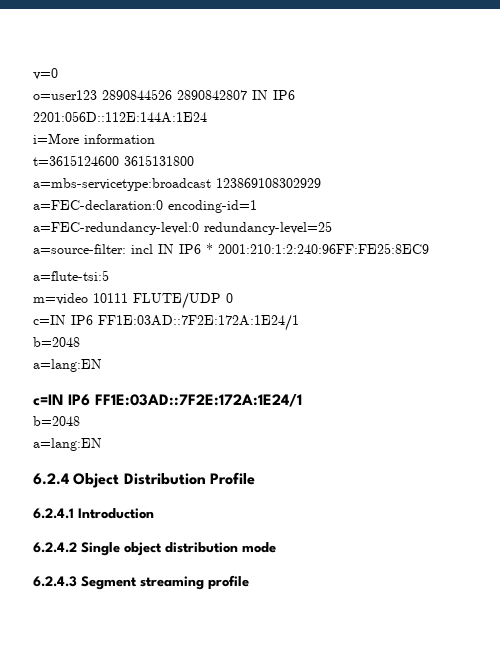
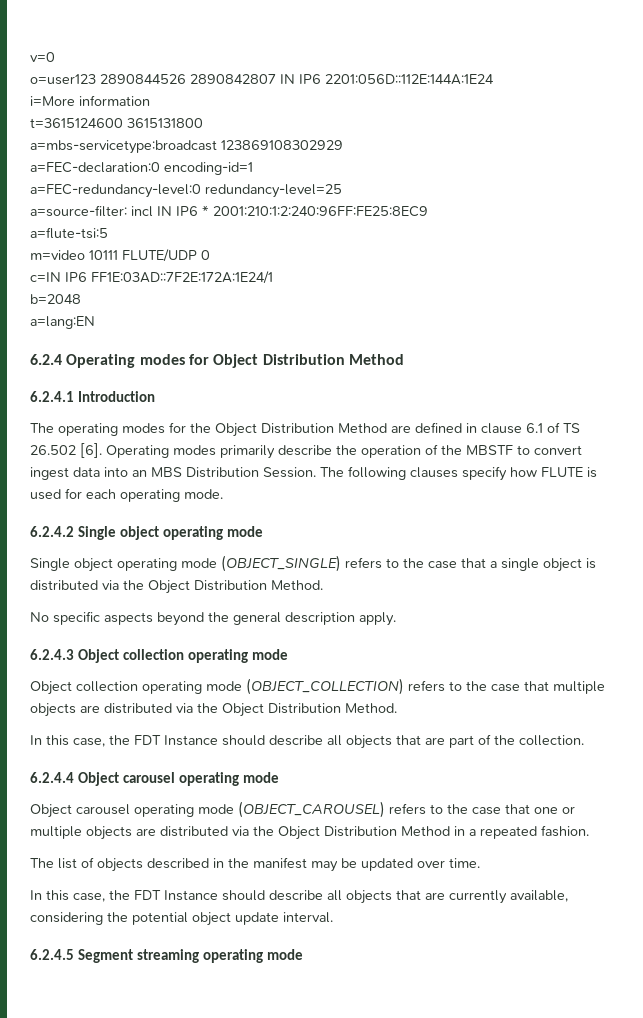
[33,394,302,407] [33,416,80,426] [33,438,102,451] [33,472,255,488] c=IN IP6 FF1E:03AD::7F2E:172A:1E24/1 // b=2048 // a=lang:EN // 6.2.4 Object Distribution Profile -> [30,354,404,368] 6.2.4 Operating modes for Object Distribution Method
(154, 513) none -> [30,422,580,437] [30,443,582,459] [30,466,597,481] [30,488,223,502] // The operating modes for the Object Distribution Method are defined in clause 6.1 of TS 26.502 [6]. Operating modes primarily describe the operation of the MBSTF to convert ingest data into an MBS Distribution Session. The following clauses specify how FLUTE is used for each operating mode.
[165,542,276,553] [33,575,249,590] distribution mode // 6.2.4.3 Segment streaming profile -> [163,526,264,540] [30,555,596,572] [30,580,323,594] [30,611,396,626] [30,649,289,663] [30,678,605,695] [30,703,397,717] [30,734,584,749] [30,772,280,786] [30,801,575,818] [30,825,589,840] [30,857,480,872] [30,890,568,904] [30,912,333,926] [30,949,304,963] operating mode // Single object operating mode (OBJECT_SINGLE) refers to the case that a single object is distributed via the Object Distribution Method. // No specific aspects beyond the general description apply. // 6.2.4.3 Object collection operating mode // Object collection operating mode (OBJECT_COLLECTION) refers to the case that multiple objects are distributed via the Object Distribution Method. // In this case, the FDT Instance should describe all objects that are part of the collection. // 6.2.4.4 Object carousel operating mode // Object carousel operating mode (OBJECT_CAROUSEL) refers to the case that one or multiple objects are distributed via the Object Distribution Method in a repeated fashion. // The list of objects described in the manifest may be updated over time. // In this case, the FDT Instance should describe all objects that are currently available, considering the potential object update interval. // 6.2.4.5 Segment streaming operating mode

